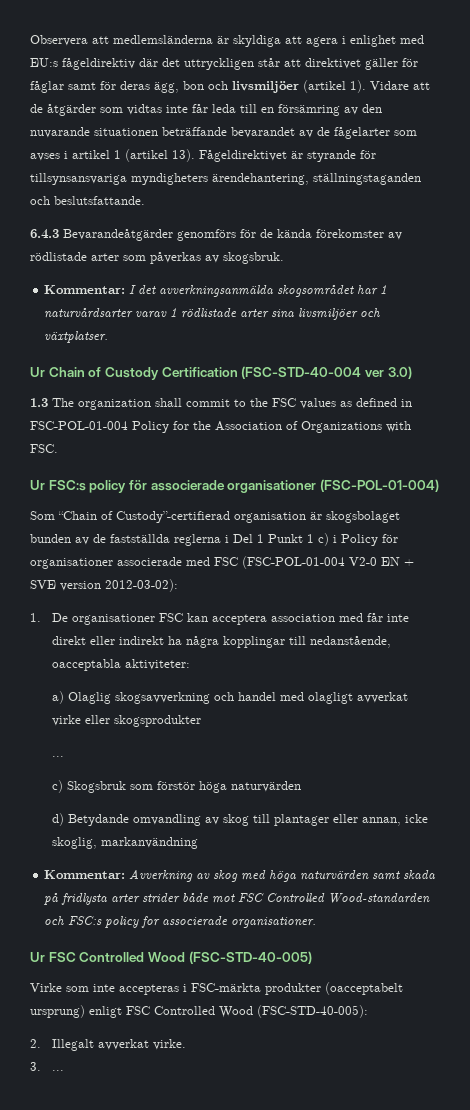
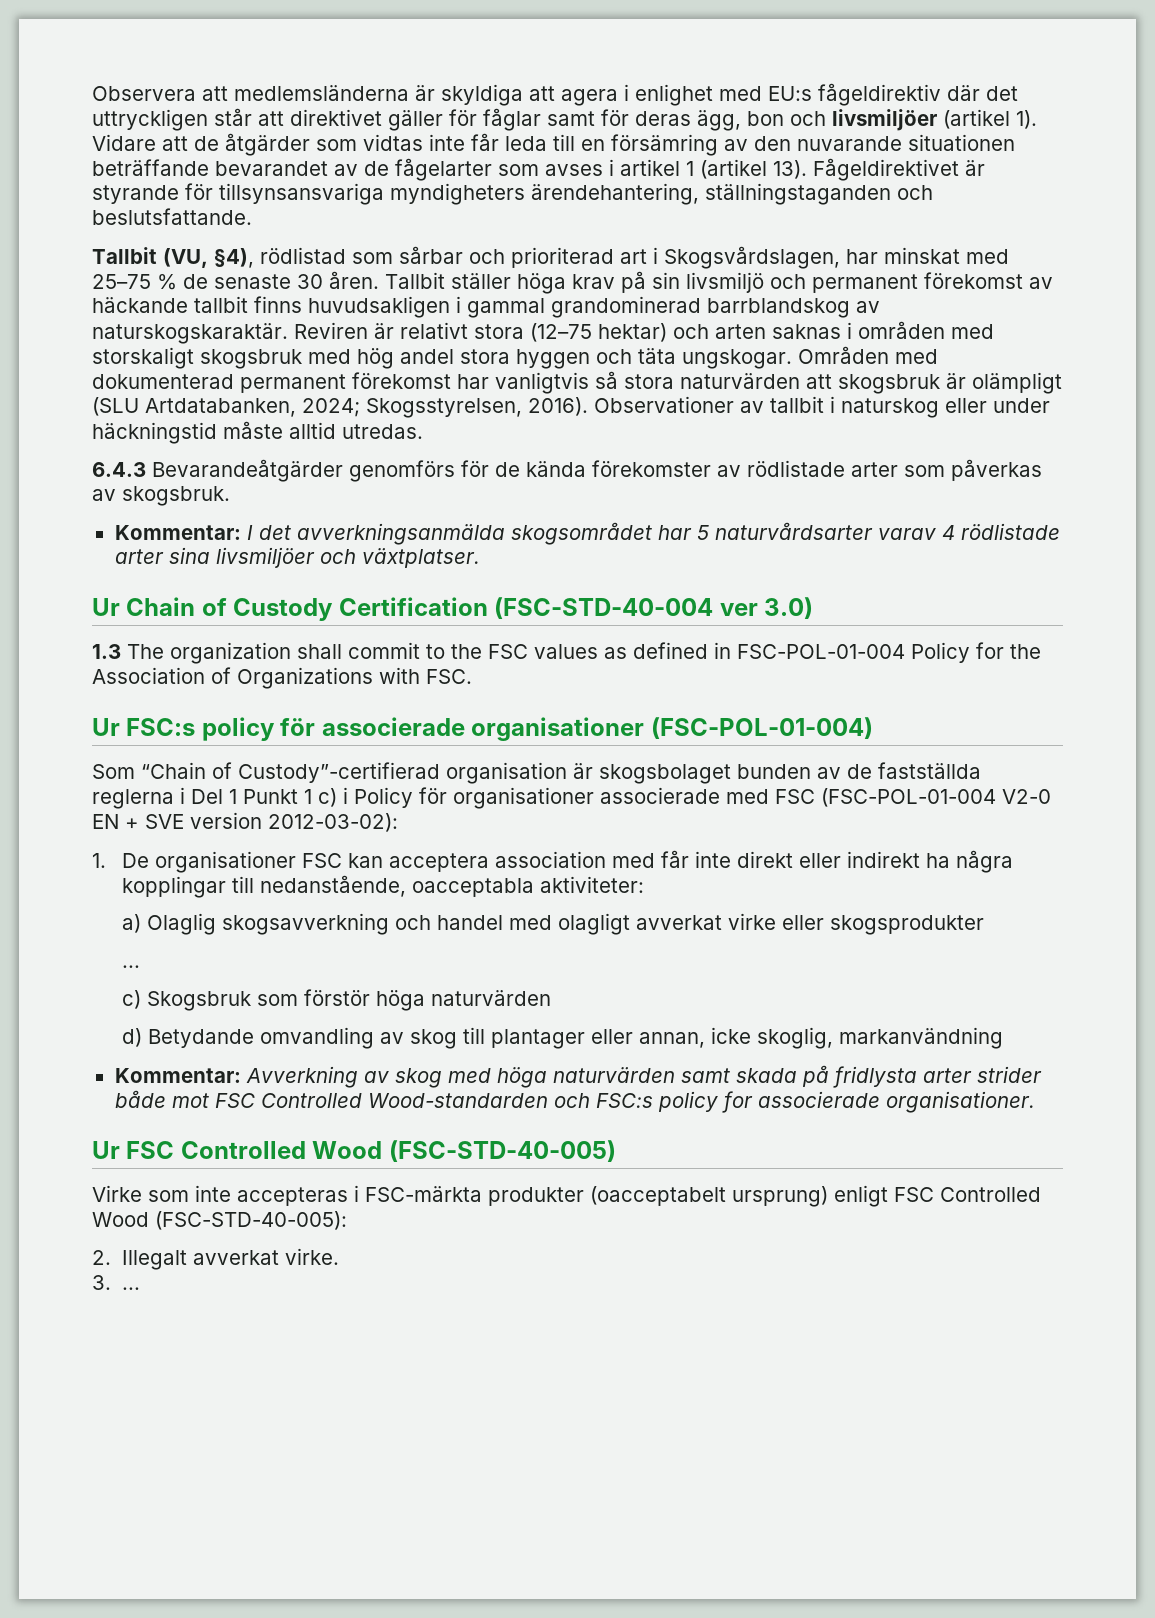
(145, 200) none -> [92,246,1009,269] [92,271,1053,294] [92,296,880,318] [92,321,994,344] [92,346,938,369] [92,371,1062,394] [92,396,1050,418] [92,421,423,444] // Tallbit (VU, §4), rödlistad som sårbar och prioriterad art i Skogsvårdslagen, har minskat med 25–75 % de senaste 30 åren. Tallbit ställer höga krav på sin livsmiljö och permanent förekomst av häckande tallbit finns huvudsakligen i gammal grandominerad barrblandskog av naturskogskaraktär. Reviren är relativt stora (12–75 hektar) och arten saknas i områden med storskaligt skogsbruk med hög andel stora hyggen och täta ungskogar. Områden med dokumenterad permanent förekomst har vanligtvis så stora naturvärden att skogsbruk är olämpligt (SLU Artdatabanken, 2024; Skogsstyrelsen, 2016). Observationer av tallbit i naturskog eller under häckningstid måste alltid utredas.
[380,285,388,294] 1 -> [696,525,709,540] 5
[170,308,178,317] 1 -> [941,525,955,540] 4

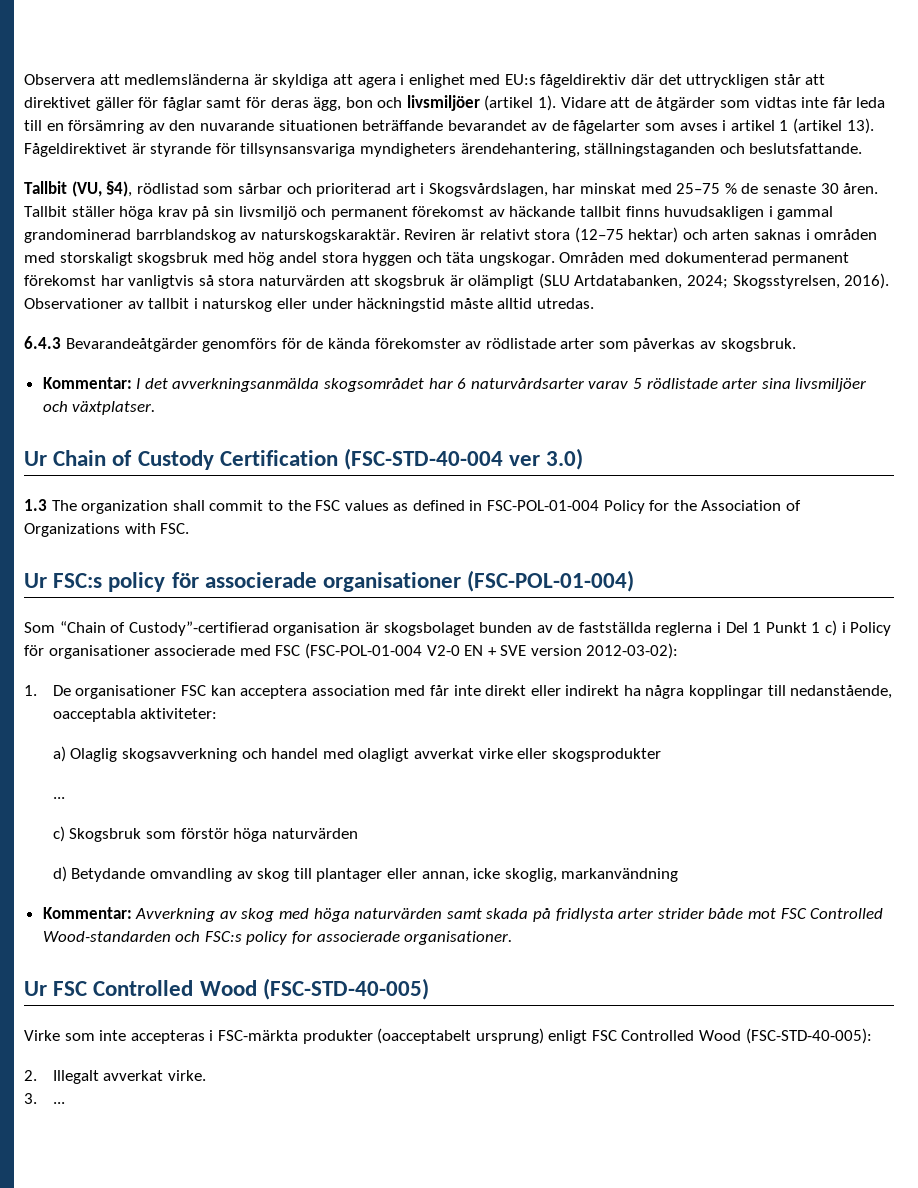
[696,525,709,540] 5 -> [457,378,467,389] 6
[941,525,955,540] 4 -> [633,378,643,389] 5

